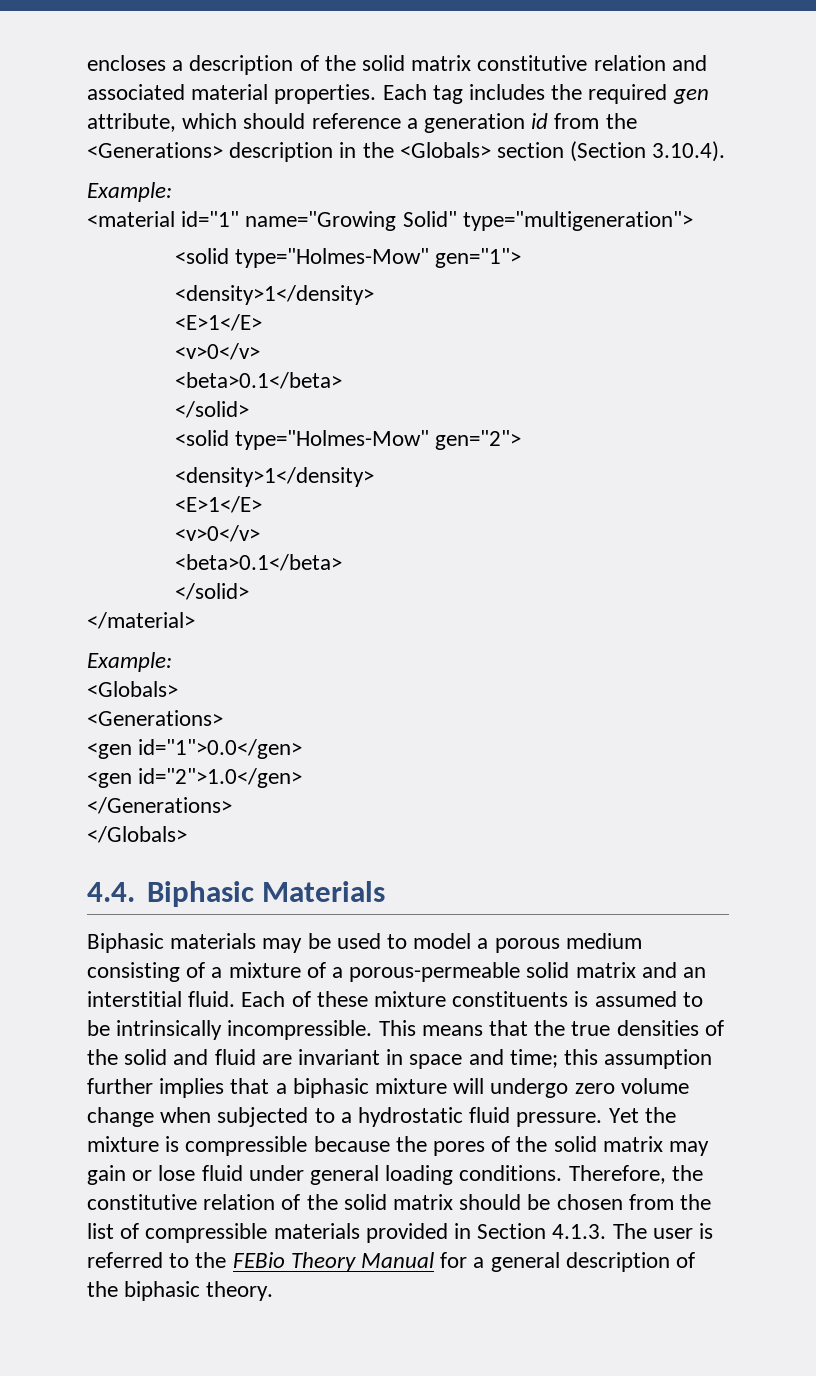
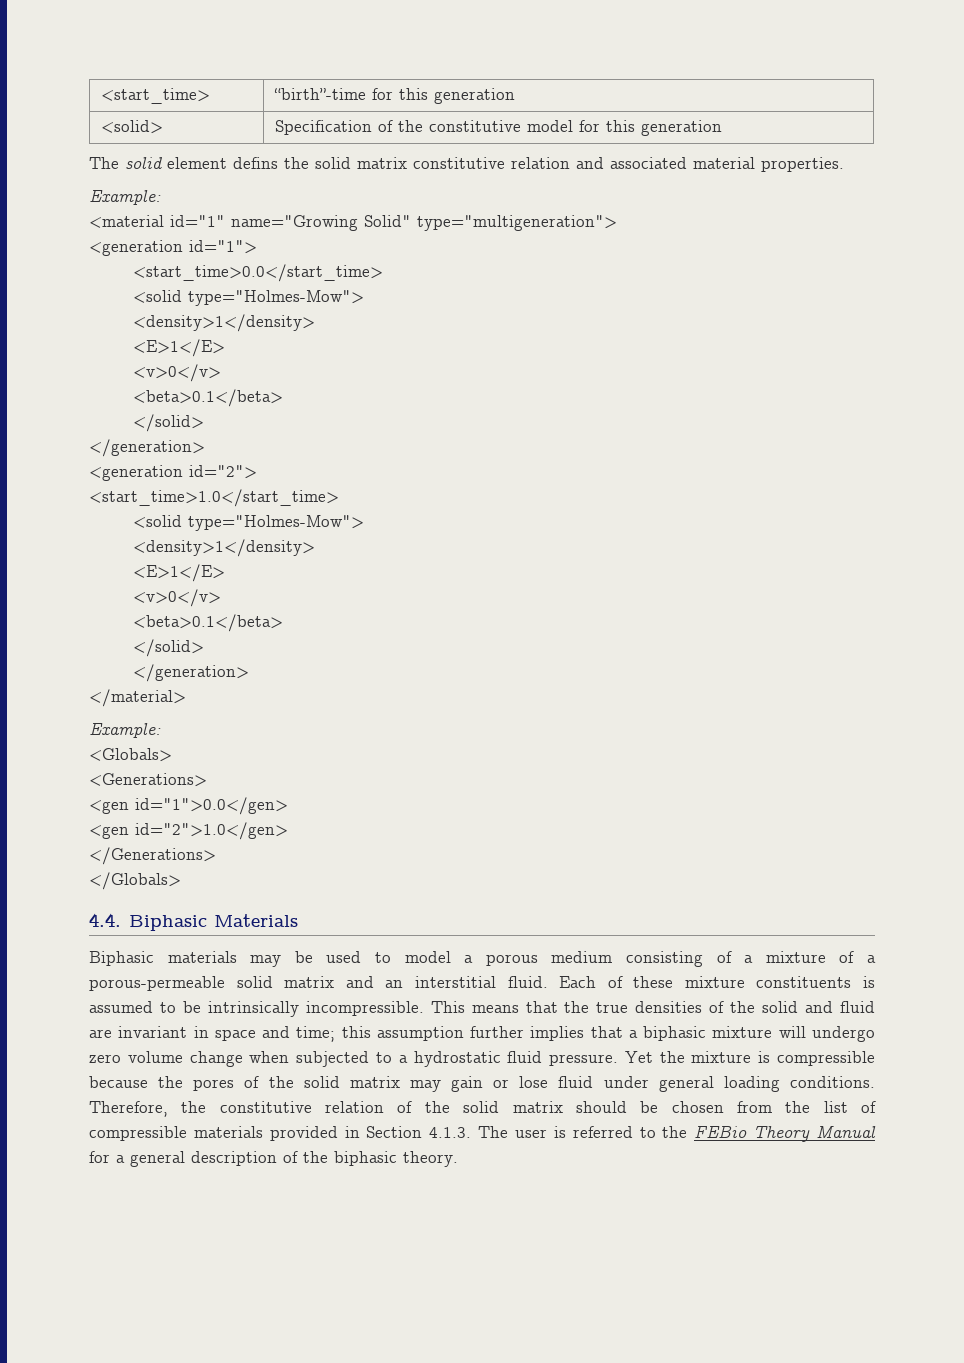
[87,55,319,75] encloses a description of -> [101,88,211,104] [274,88,516,104] [101,120,164,134] [275,120,723,136] [89,157,278,169] <start_time> | “birth”-time for this generation // <solid> | Specification of the constitutive model for this generation // The solid element defins
[382,84,709,104] [87,113,637,133] [87,141,726,162] Each tag includes the required gen attribute, which should reference a generation id from the <Generations> description in the <Globals> section (Section 3.10.4). -> (844, 164) none
[174,248,521,268] [174,285,374,305] [174,314,262,331] [174,343,260,360] [174,372,342,389] [174,401,249,418] [174,430,521,450] [174,467,374,487] [174,496,262,513] [174,525,260,542] [174,554,342,571] [174,583,249,600] // <solid type="Holmes-Mow" gen="1"> // <density>1</density> // <E>1</E> // <v>0</v> // <beta>0.1</beta> // </solid> // <solid type="Holmes-Mow" gen="2"> // <density>1</density> // <E>1</E> // <v>0</v> // <beta>0.1</beta> // </solid> -> [89,240,257,256] [132,264,383,282] [132,290,364,306] [132,314,315,332] [132,339,225,357] [132,364,221,382] [132,389,283,407] [132,414,204,432] [89,439,205,457] [89,465,257,481] [89,489,339,507] [132,515,364,531] [132,539,315,557] [132,564,225,582] [132,589,221,607] [132,614,283,632] [132,639,204,657] [132,664,249,682] // <generation id="1"> // <start_time>0.0</start_time> // <solid type="Holmes-Mow"> // <density>1</density> // <E>1</E> // <v>0</v> // <beta>0.1</beta> // </solid> // </generation> // <generation id="2"> // <start_time>1.0</start_time> // <solid type="Holmes-Mow"> // <density>1</density> // <E>1</E> // <v>0</v> // <beta>0.1</beta> // </solid> // </generation>

